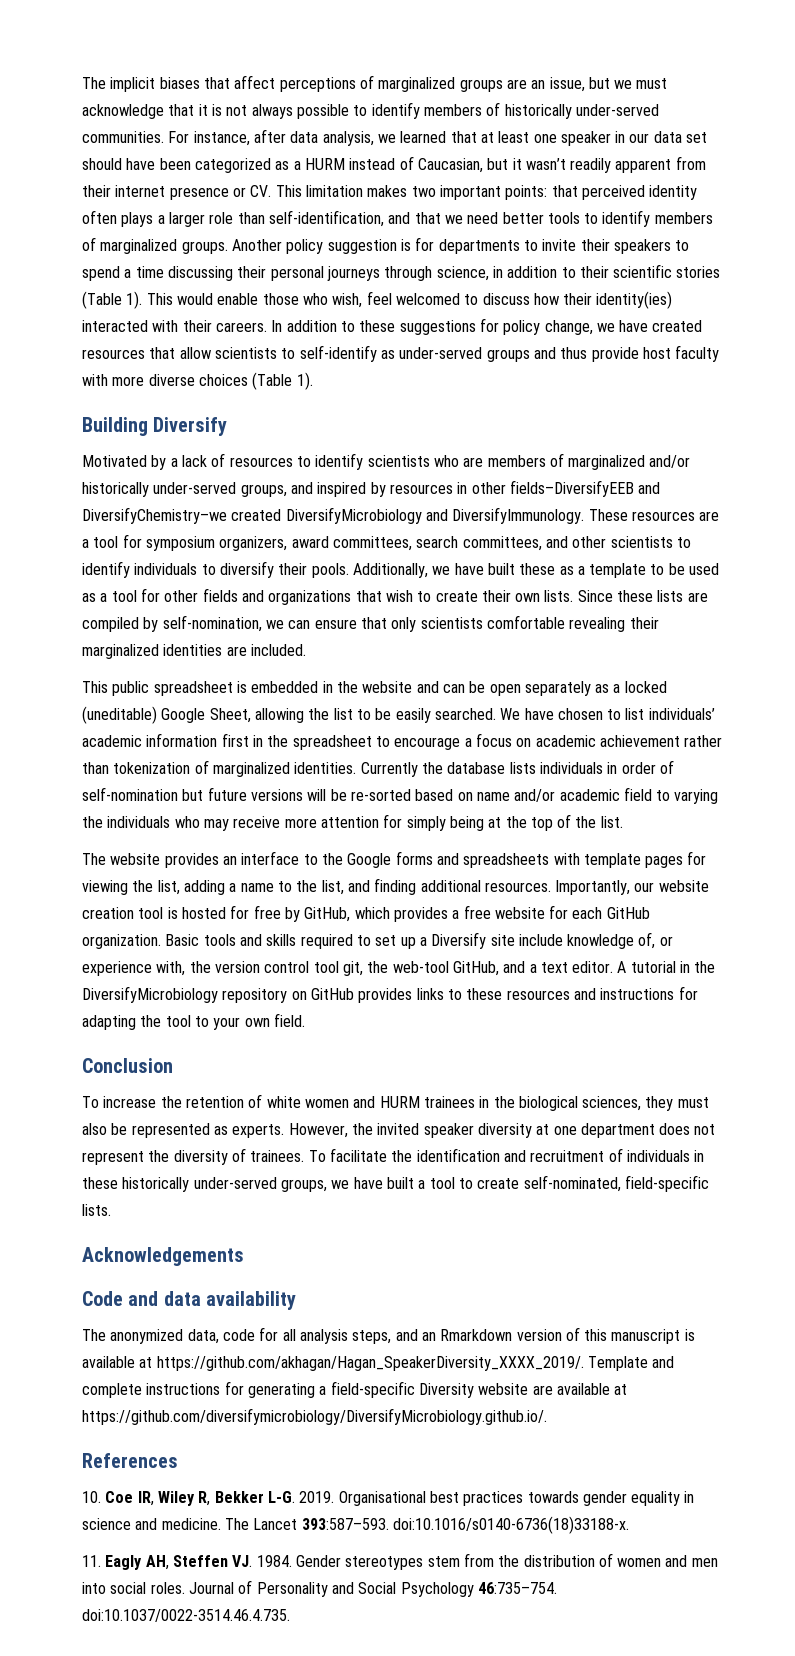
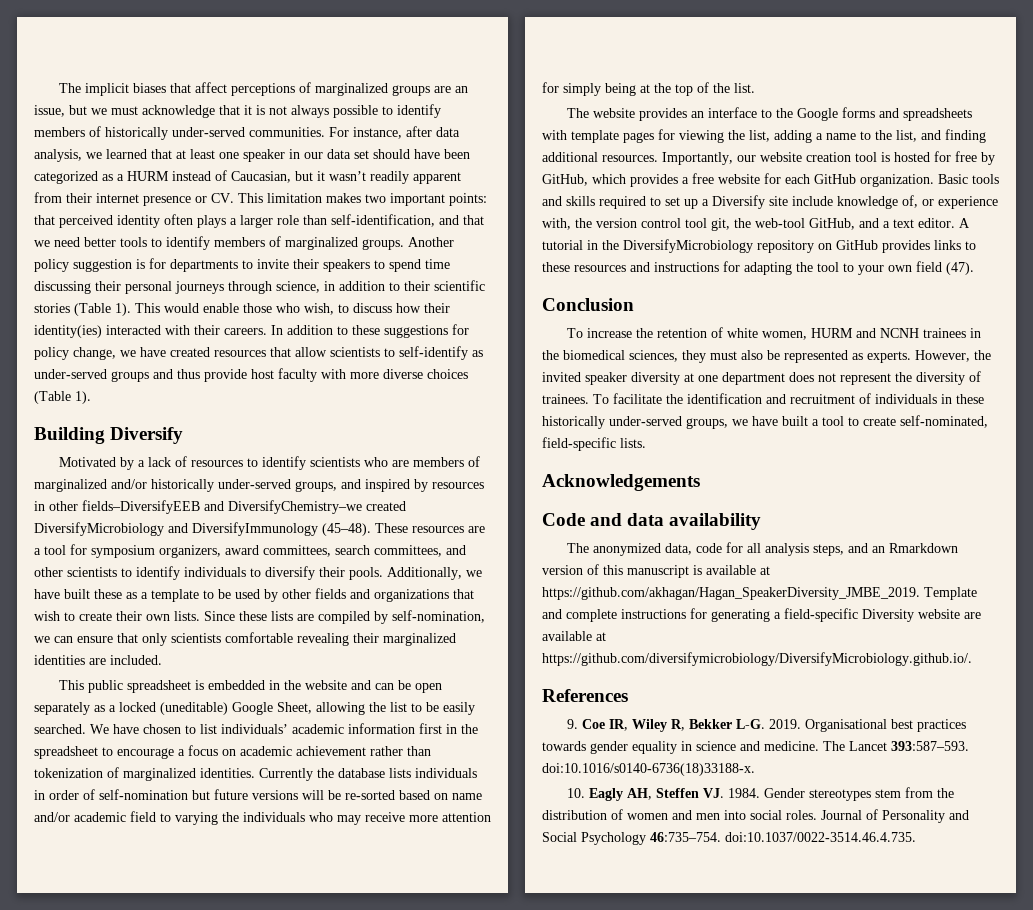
[124,269,132,278] a -> (421, 265) none
[366,291,460,305] feel welcomed -> (334, 309) none
[452,507,585,524] DiversifyImmunology. -> [192,522,371,536] DiversifyImmunology (45–48).
[82,588,160,602] as a tool for -> [264,589,278,602] by
[273,1013,305,1027] field. -> [916,261,974,275] field (47).
[304,1096,420,1108] women and HURM -> [762,328,920,340] women, HURM and NCNH
[518,1096,578,1111] biological -> [563,350,625,360] biomedical
[156,1356,584,1371] https://github.com/akhagan/Hagan_SpeakerDiversity_XXXX_2019/. -> [542,587,920,600] https://github.com/akhagan/Hagan_SpeakerDiversity_JMBE_2019.
[82,1491,101,1503] 10. -> [567,719,579,729] 9.
[82,1555,101,1567] 11. -> [567,788,586,798] 10.

